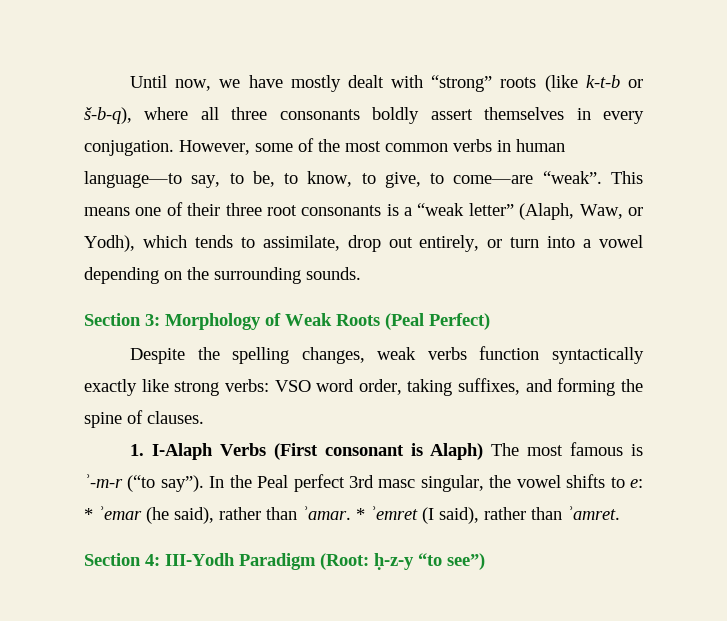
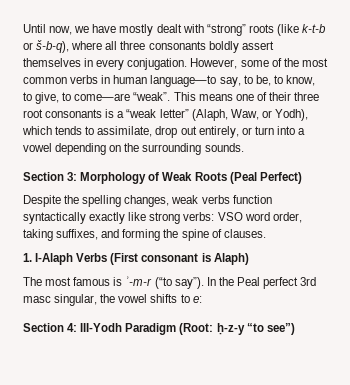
(484, 451) none -> (249, 259) //
[84,506,620,524] * ʾemar (he said), rather than ʾamar. * ʾemret (I said), rather than ʾamret. -> (202, 299) none

